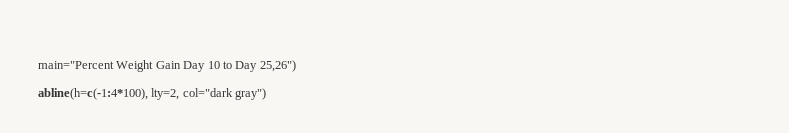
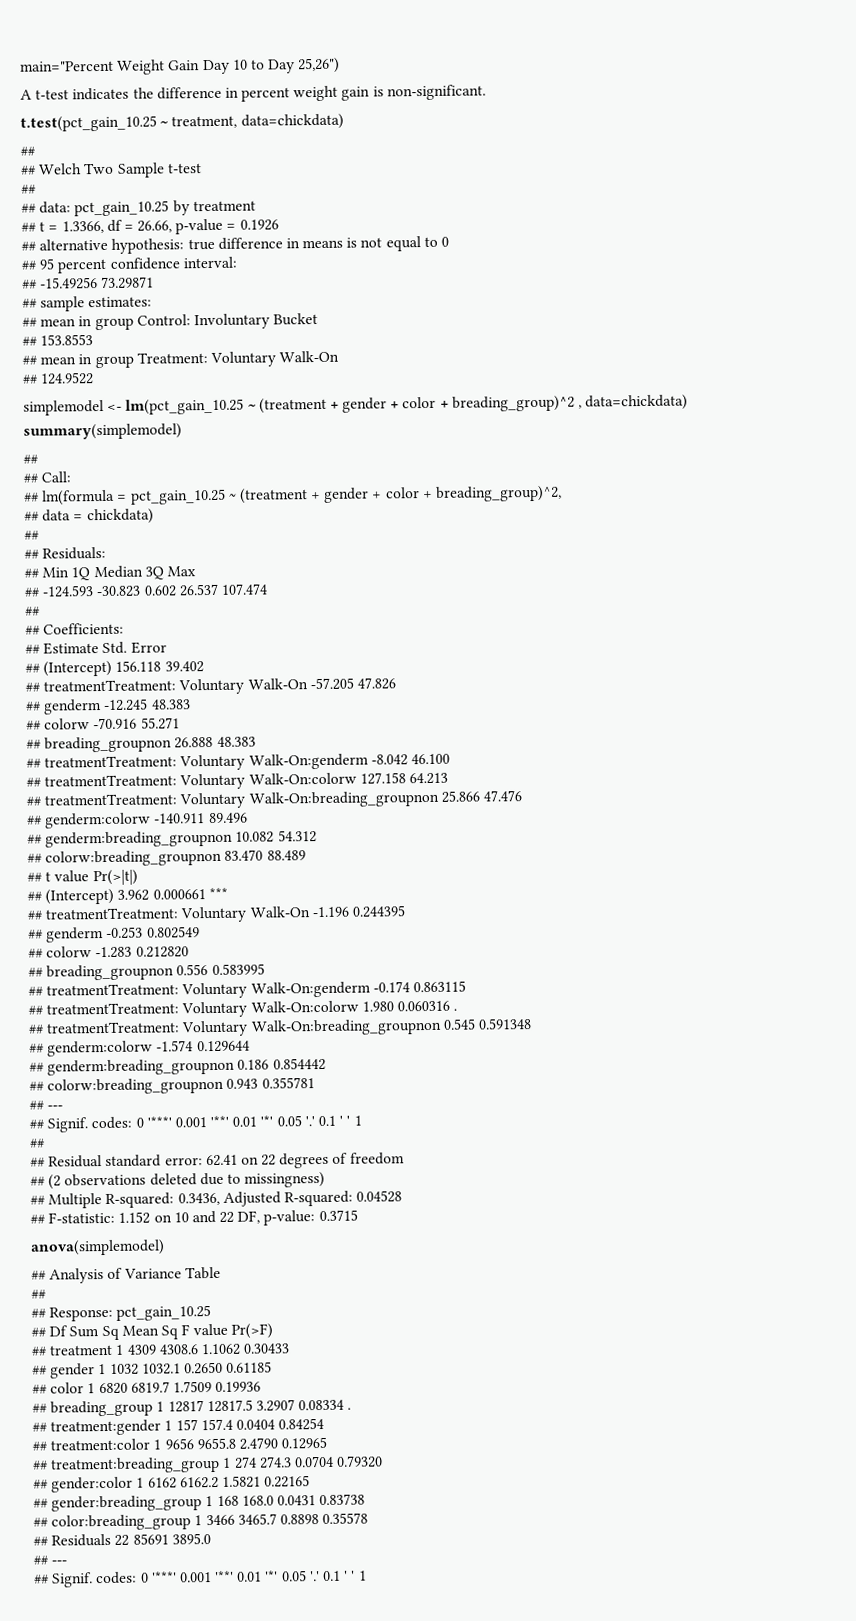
[38,88,267,100] abline(h=c(-1:4*100), lty=2, col="dark gray") -> [20,84,486,102] [20,113,344,132] [20,146,35,156] [21,162,202,178] [21,184,36,194] [21,200,256,217] [21,218,279,235] [21,236,450,254] [21,256,237,274] [22,276,155,290] [22,296,153,312] [22,312,319,331] [22,334,94,346] [22,350,340,369] [22,372,95,385] [23,394,689,416] [23,423,182,440] [23,454,38,464] [23,471,72,483] [24,485,563,506] [24,508,154,525] [24,530,39,540] [24,546,107,560] [24,565,196,581] [24,583,267,598] [25,606,40,616] [25,622,125,635] [25,641,167,655] [25,660,204,677] [25,677,396,695] [25,698,191,715] [26,717,180,730] [26,736,256,753] [26,753,450,771] [26,772,448,790] [26,790,522,809] [27,812,248,829] [27,830,317,848] [27,849,306,867] [27,869,138,886] [27,887,228,905] [27,905,405,923] [28,926,200,943] [28,946,189,959] [28,963,265,981] [28,980,466,999] [28,1000,458,1018] [28,1018,532,1037] [29,1040,250,1057] [29,1057,326,1076] [29,1077,315,1095] [29,1100,64,1110] [29,1115,362,1133] [30,1138,45,1148] [30,1152,405,1169] [30,1171,326,1190] [30,1190,403,1209] [30,1209,358,1226] [30,1239,165,1256] [31,1266,221,1284] [31,1289,46,1299] [31,1305,212,1322] [31,1323,274,1341] [31,1343,291,1356] [32,1361,273,1379] [32,1381,262,1395] [32,1399,352,1417] [32,1417,325,1436] [32,1436,328,1451] [32,1455,384,1474] [33,1475,311,1493] [33,1493,366,1512] [33,1512,369,1531] [33,1533,211,1547] [33,1555,68,1565] [34,1570,367,1588] A t-test indicates the difference in percent weight gain is non-significant. // t.test(pct_gain_10.25 ~ treatment, data=chickdata) // ## // ## Welch Two Sample t-test // ## // ## data: pct_gain_10.25 by treatment // ## t = 1.3366, df = 26.66, p-value = 0.1926 // ## alternative hypothesis: true difference in means is not equal to 0 // ## 95 percent confidence interval: // ## -15.49256 73.29871 // ## sample estimates: // ## mean in group Control: Involuntary Bucket // ## 153.8553 // ## mean in group Treatment: Voluntary Walk-On // ## 124.9522 // simplemodel <- lm(pct_gain_10.25 ~ (treatment + gender + color + breading_group)^2 , data=chickdata) // summary(simplemodel) // ## // ## Call: // ## lm(formula = pct_gain_10.25 ~ (treatment + gender + color + breading_group)^2, // ## data = chickdata) // ## // ## Residuals: // ## Min 1Q Median 3Q Max // ## -124.593 -30.823 0.602 26.537 107.474 // ## // ## Coefficients: // ## Estimate Std. Error // ## (Intercept) 156.118 39.402 // ## treatmentTreatment: Voluntary Walk-On -57.205 47.826 // ## genderm -12.245 48.383 // ## colorw -70.916 55.271 // ## breading_groupnon 26.888 48.383 // ## treatmentTreatment: Voluntary Walk-On:genderm -8.042 46.100 // ## treatmentTreatment: Voluntary Walk-On:colorw 127.158 64.213 // ## treatmentTreatment: Voluntary Walk-On:breading_groupnon 25.866 47.476 // ## genderm:colorw -140.911 89.496 // ## genderm:breading_groupnon 10.082 54.312 // ## colorw:breading_groupnon 83.470 88.489 // ## t value Pr(>|t|) // ## (Intercept) 3.962 0.000661 *** // ## treatmentTreatment: Voluntary Walk-On -1.196 0.244395 // ## genderm -0.253 0.802549 // ## colorw -1.283 0.212820 // ## breading_groupnon 0.556 0.583995 // ## treatmentTreatment: Voluntary Walk-On:genderm -0.174 0.863115 // ## treatmentTreatment: Voluntary Walk-On:colorw 1.980 0.060316 . // ## treatmentTreatment: Voluntary Walk-On:breading_groupnon 0.545 0.591348 // ## genderm:colorw -1.574 0.129644 // ## genderm:breading_groupnon 0.186 0.854442 // ## colorw:breading_groupnon 0.943 0.355781 // ## --- // ## Signif. codes: 0 '***' 0.001 '**' 0.01 '*' 0.05 '.' 0.1 ' ' 1 // ## // ## Residual standard error: 62.41 on 22 degrees of freedom // ## (2 observations deleted due to missingness) // ## Multiple R-squared: 0.3436, Adjusted R-squared: 0.04528 // ## F-statistic: 1.152 on 10 and 22 DF, p-value: 0.3715 // anova(simplemodel) // ## Analysis of Variance Table // ## // ## Response: pct_gain_10.25 // ## Df Sum Sq Mean Sq F value Pr(>F) // ## treatment 1 4309 4308.6 1.1062 0.30433 // ## gender 1 1032 1032.1 0.2650 0.61185 // ## color 1 6820 6819.7 1.7509 0.19936 // ## breading_group 1 12817 12817.5 3.2907 0.08334 . // ## treatment:gender 1 157 157.4 0.0404 0.84254 // ## treatment:color 1 9656 9655.8 2.4790 0.12965 // ## treatment:breading_group 1 274 274.3 0.0704 0.79320 // ## gender:color 1 6162 6162.2 1.5821 0.22165 // ## gender:breading_group 1 168 168.0 0.0431 0.83738 // ## color:breading_group 1 3466 3465.7 0.8898 0.35578 // ## Residuals 22 85691 3895.0 // ## --- // ## Signif. codes: 0 '***' 0.001 '**' 0.01 '*' 0.05 '.' 0.1 ' ' 1

